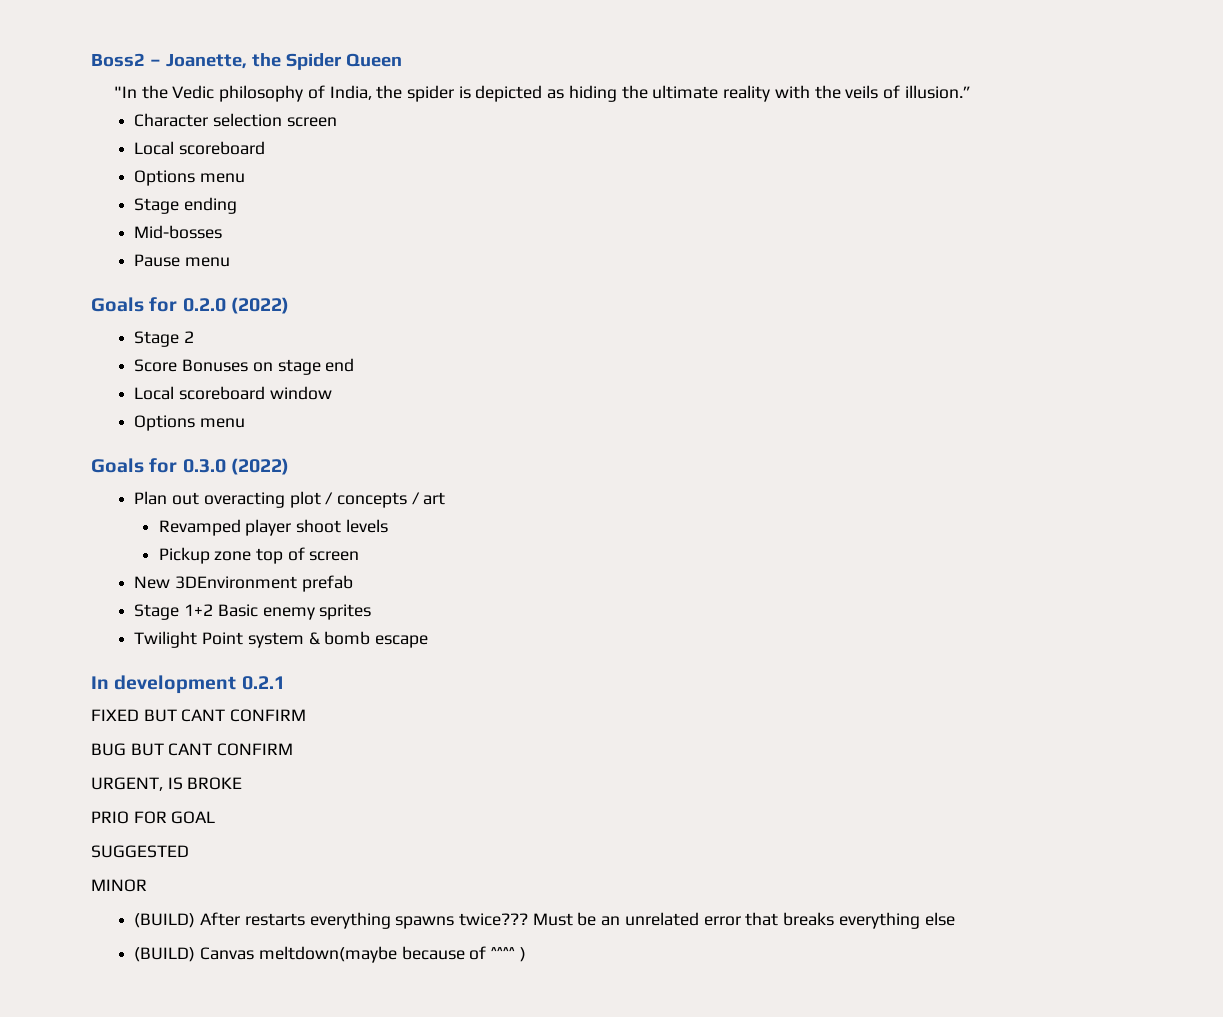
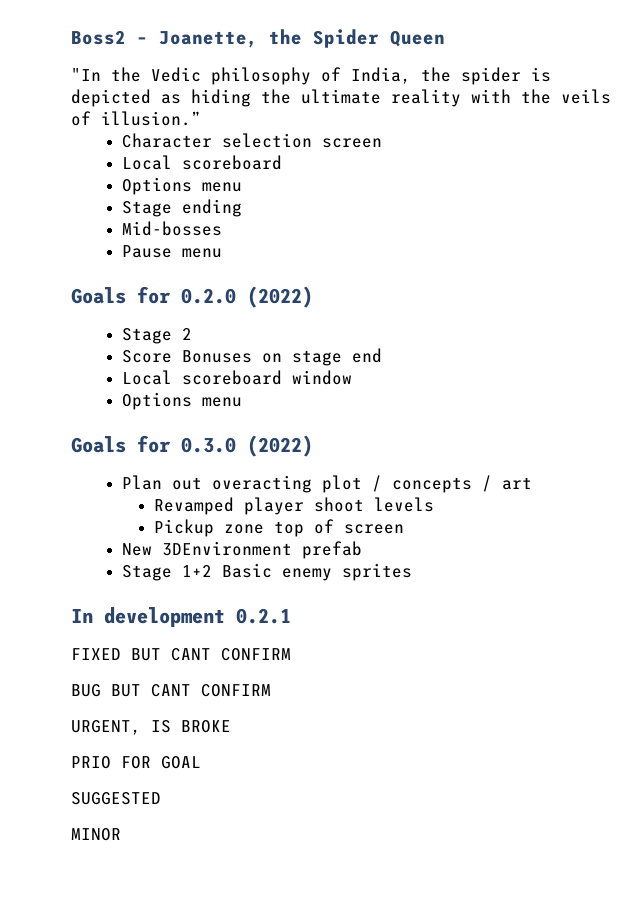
[134,631,429,648] // Twilight Point system & bomb escape -> (412, 572) none
[134,912,955,929] [134,946,526,963] // (BUILD) After restarts everything spawns twice??? Must be an unrelated error that breaks everything else // (BUILD) Canvas meltdown(maybe because of ^^^^ ) -> (121, 834) none

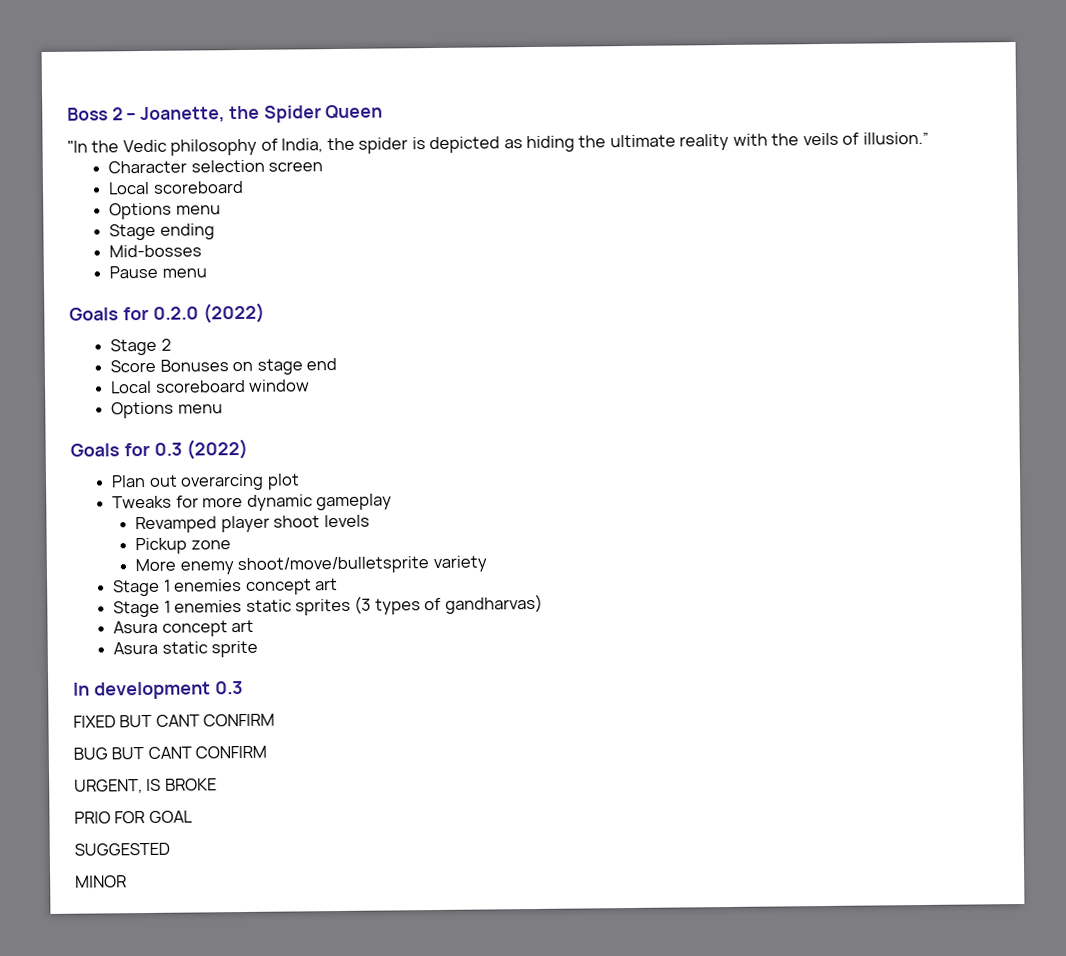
[71,30,126,45] Boss2 -> [67,107,123,121] Boss 2
[181,437,236,453] 0.3.0 -> [153,442,182,456] 0.3
[211,475,312,493] overacting -> [180,473,265,491] overarcing
[371,475,532,493] / concepts / art -> [112,493,392,511] // Tweaks for more dynamic gameplay
[274,519,405,537] [121,541,362,559] [121,563,412,581] top of screen // New 3DEnvironment prefab // Stage 1+2 Basic enemy sprites -> [135,555,487,575] [113,578,338,597] [113,594,543,618] [113,619,255,637] [113,640,259,658] // More enemy shoot/move/bulletsprite variety // Stage 1 enemies concept art // Stage 1 enemies static sprites (3 types of gandharvas) // Asura concept art // Asura static sprite
[236,608,291,624] 0.2.1 -> [214,681,243,695] 0.3

